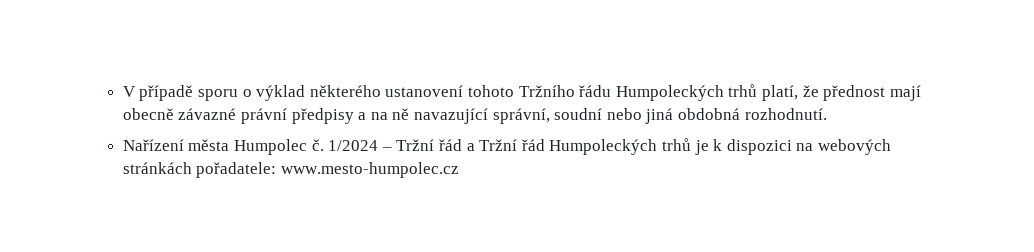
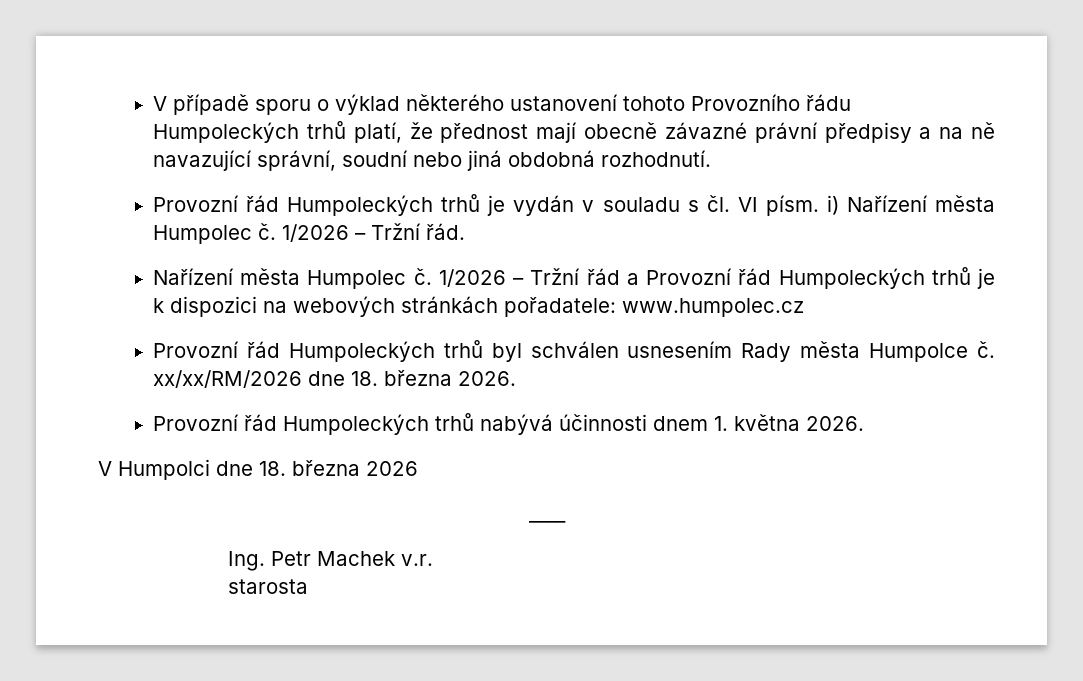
[518,85,575,97] Tržního -> [691,94,801,111] Provozního
[122,139,379,155] Nařízení města Humpolec č. 1/2024 -> [153,194,996,216] [153,223,466,244] [153,268,506,289] Provozní řád Humpoleckých trhů je vydán v souladu s čl. VI písm. i) Nařízení města Humpolec č. 1/2026 – Tržní řád. // Nařízení města Humpolec č. 1/2026
[479,139,518,151] Tržní -> [646,268,733,285] Provozní
[281,162,460,178] www.mesto-humpolec.cz -> [622,298,805,317] [153,340,995,362] [153,370,517,388] [153,413,865,435] [98,459,418,480] [528,521,566,523] [227,551,433,571] [227,579,308,594] www.humpolec.cz // Provozní řád Humpoleckých trhů byl schválen usnesením Rady města Humpolce č. xx/xx/RM/2026 dne 18. března 2026. // Provozní řád Humpoleckých trhů nabývá účinnosti dnem 1. května 2026. // V Humpolci dne 18. března 2026 // ____ // Ing. Petr Machek v.r. // starosta

